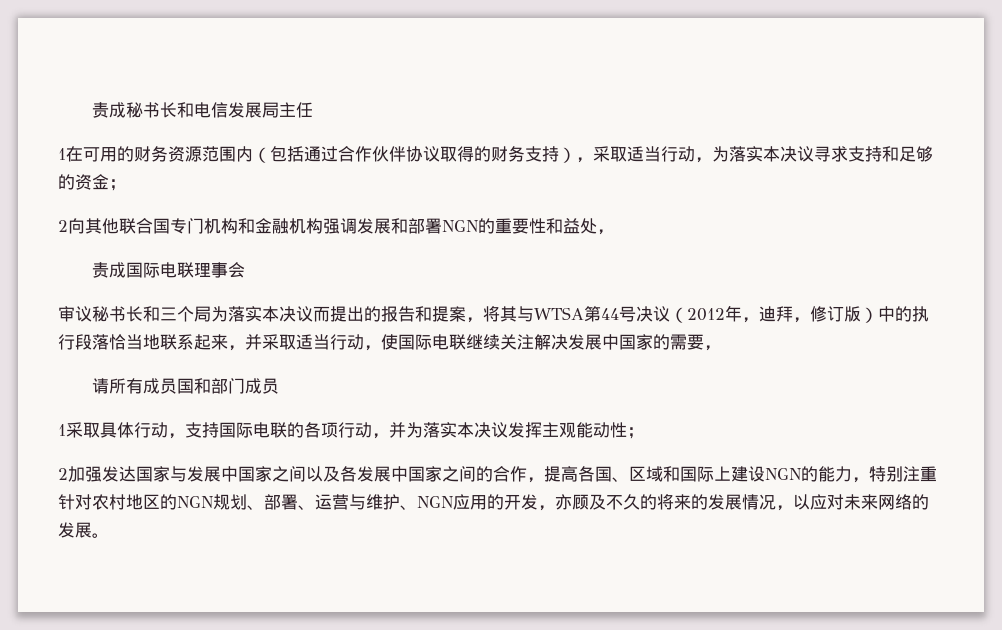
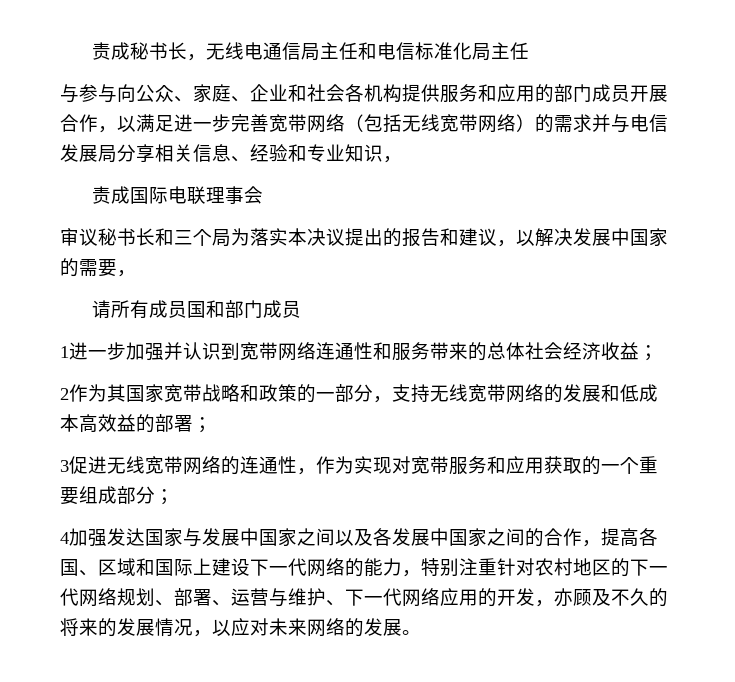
[176,102,313,118] [58,146,933,163] [58,174,126,191] [58,218,597,234] 和电信发展局主任 // 1在可用的财务资源范围内（包括通过合作伙伴协议取得的财务支持），采取适当行动，为落实本决议寻求支持和足够的资金； // 2向其他联合国专门机构和金融机构强调发展和部署NGN的重要性和益处 -> [187,42,530,61] [60,84,668,103] [60,114,668,133] [60,144,383,163] ，无线电通信局主任和电信标准化局主任 // 与参与向公众、家庭、企业和社会各机构提供服务和应用的部门成员开展合作，以满足进一步完善宽带网络（包括无线宽带网络）的需求并与电信发展局分享相关信息、经验和专业知识
[313,306,330,322] 而 -> (345, 237) none
[432,305,929,323] [58,334,534,351] 提案，将其与WTSA第44号决议（2012年，迪拜，修订版）中的执行段落恰当地联系起来，并采取适当行动，使国际电联继续关注 -> [459,228,535,247] 建议，以
[66,422,644,439] [58,468,68,480] 采取具体行动，支持国际电联的各项行动，并为落实本决议发挥主观能动性； // 2 -> [69,342,658,361] [60,384,658,403] [60,414,212,433] [60,456,658,475] [60,486,174,505] [60,532,69,544] 进一步加强并认识到宽带网络连通性和服务带来的总体社会经济收益； // 2作为其国家宽带战略和政策的一部分，支持无线宽带网络的发展和低成本高效益的部署； // 3促进无线宽带网络的连通性，作为实现对宽带服务和应用获取的一个重要组成部分； // 4
[765,468,802,480] NGN -> [250,558,345,577] 下一代网络
[177,496,214,508] NGN -> [630,559,668,576] [60,588,117,607] 下一代网络
[417,496,454,508] NGN -> [345,588,440,607] 下一代网络

